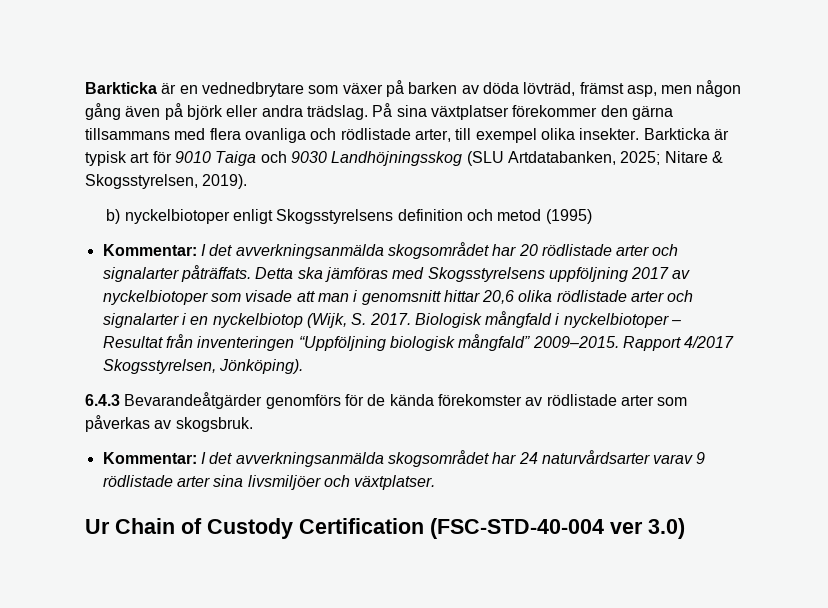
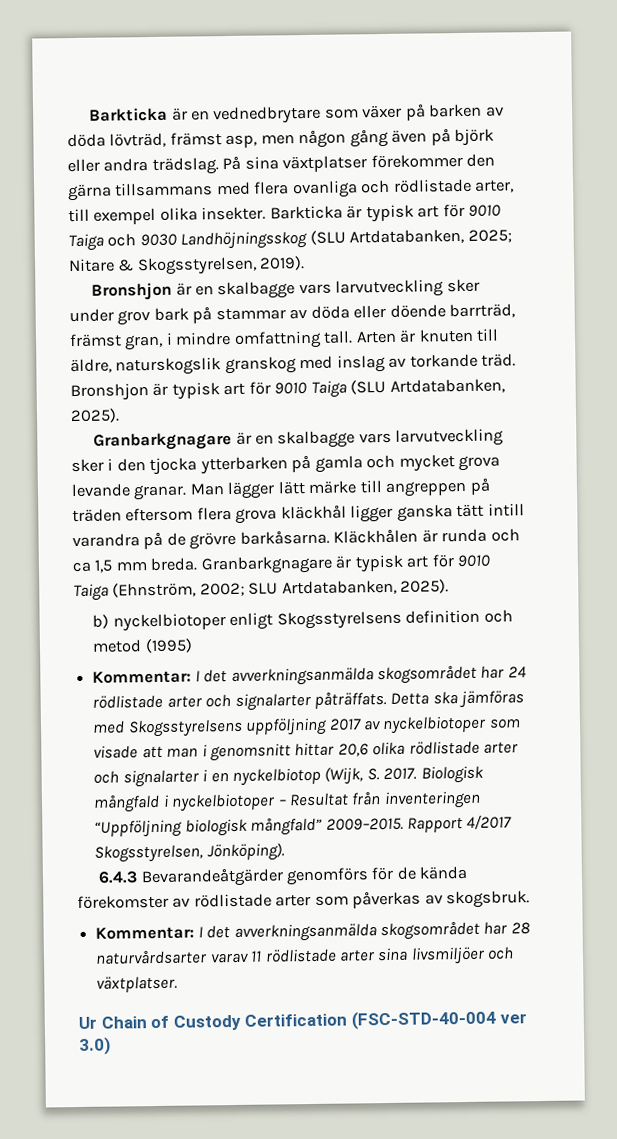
(248, 181) none -> [91,278,480,301] [69,303,516,326] [69,328,500,351] [70,353,517,376] [70,378,505,402] [70,408,120,424] [93,428,505,451] [71,454,501,476] [71,477,491,501] [72,503,525,524] [72,528,520,550] [72,554,491,575] [73,579,450,602] // Bronshjon är en skalbagge vars larvutveckling sker under grov bark på stammar av döda eller döende barrträd, främst gran, i mindre omfattning tall. Arten är knuten till äldre, naturskogslik granskog med inslag av torkande träd. Bronshjon är typisk art för 9010 Taiga (SLU Artdatabanken, 2025). // Granbarkgnagare är en skalbagge vars larvutveckling sker i den tjocka ytterbarken på gamla och mycket grova levande granar. Man lägger lätt märke till angreppen på träden eftersom flera grova kläckhål ligger ganska tätt intill varandra på de grövre barkåsarna. Kläckhålen är runda och ca 1,5 mm breda. Granbarkgnagare är typisk art för 9010 Taiga (Ehnström, 2002; SLU Artdatabanken, 2025).
[518,244,538,256] 20 -> [507,666,527,678] 24
[518,452,538,464] 24 -> [510,922,530,935] 28
[696,452,706,464] 9 -> [250,950,263,962] 11

